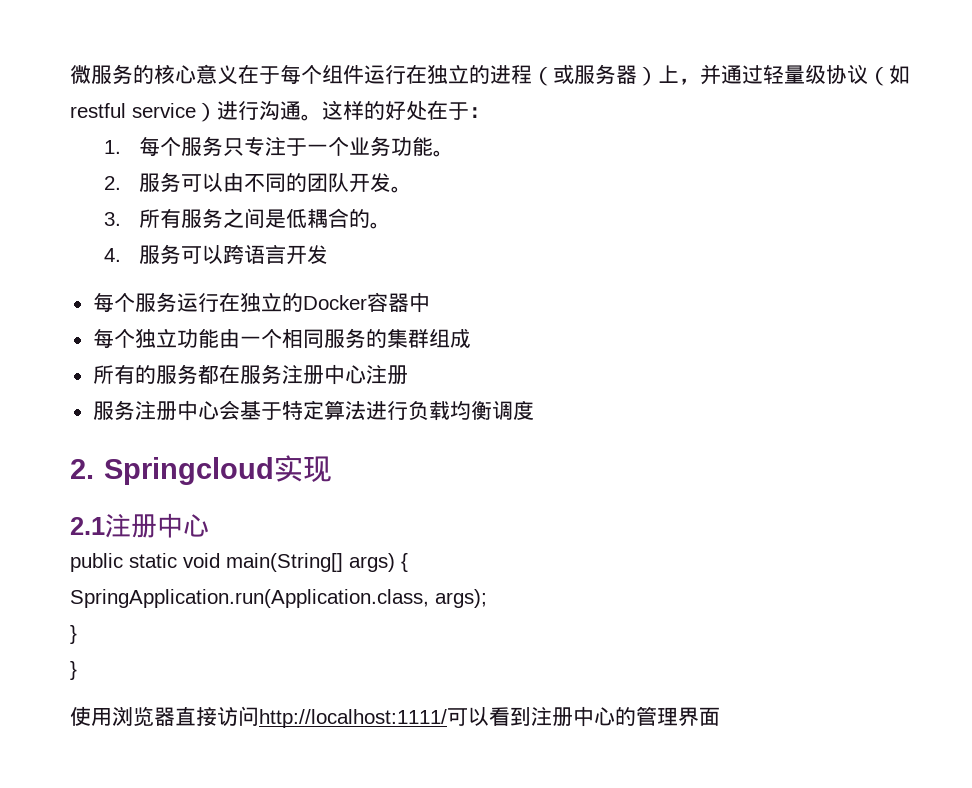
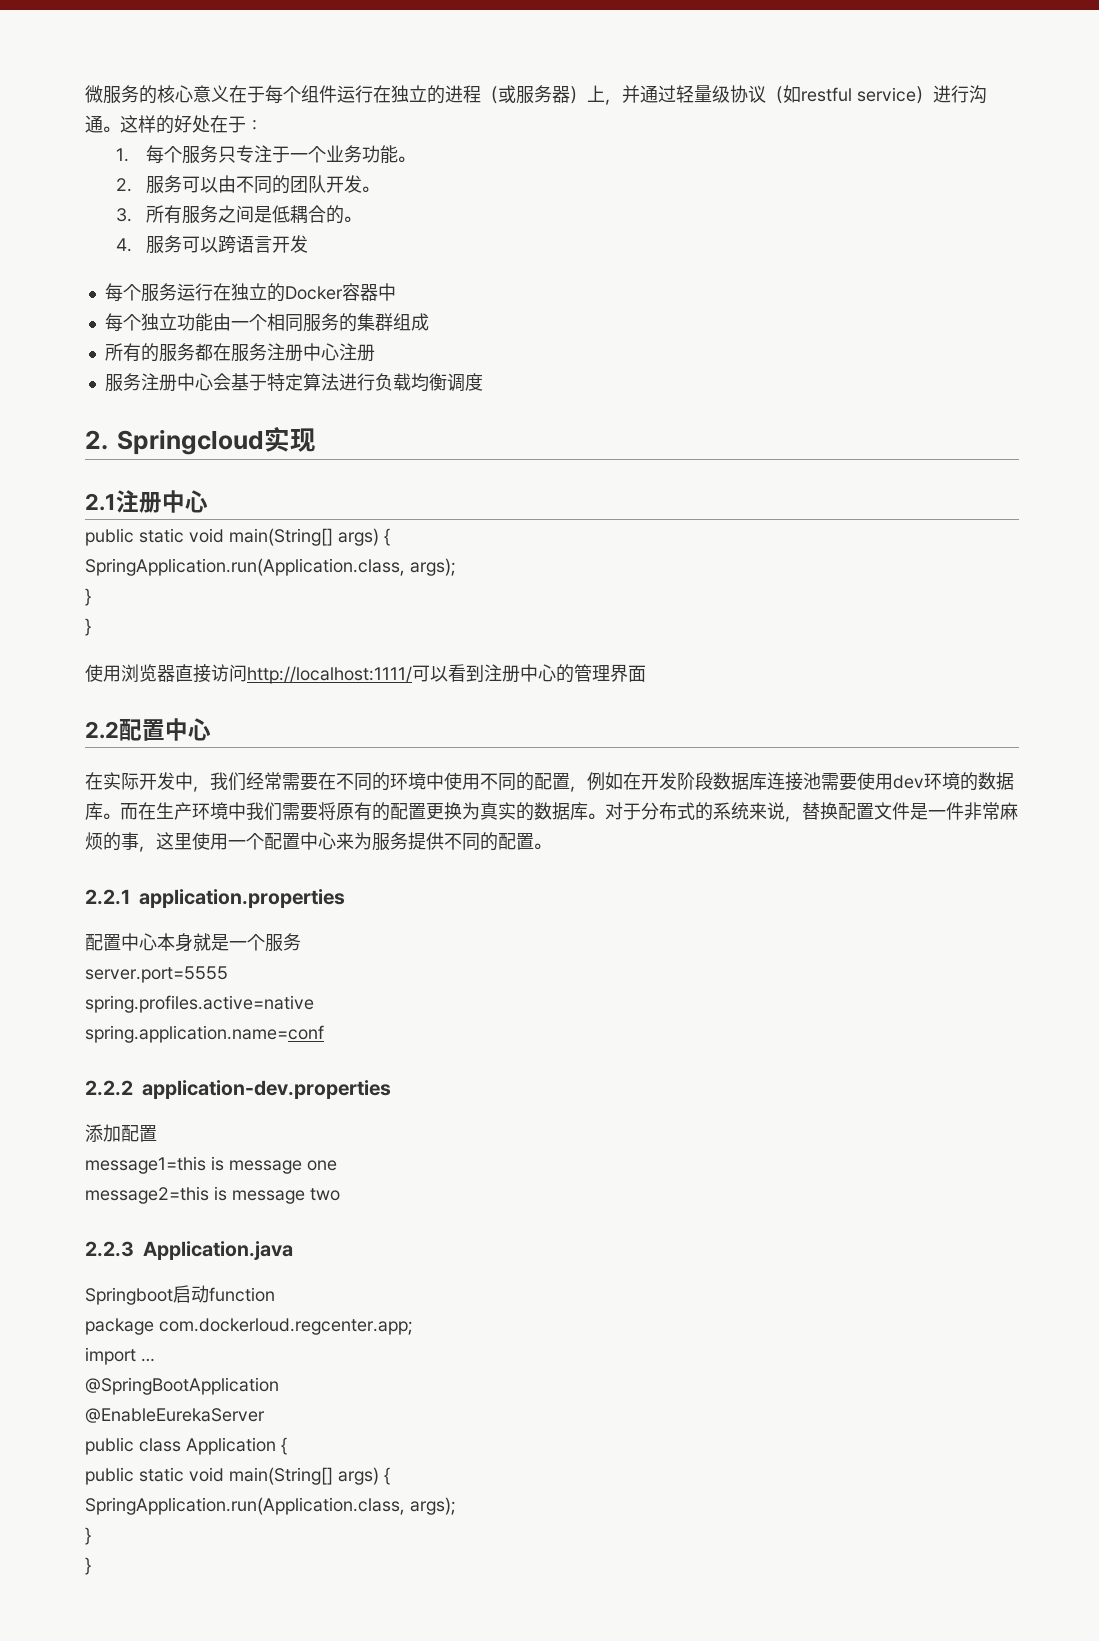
(720, 716) none -> [85,718,211,741] [85,772,1014,792] [85,802,1018,822] [85,832,551,852] [85,889,345,908] [85,933,301,952] [85,966,228,983] [85,995,314,1013] [85,1025,324,1043] [85,1080,391,1099] [85,1124,157,1142] [85,1156,337,1174] [85,1186,340,1204] [85,1241,293,1260] [85,1285,275,1305] [85,1318,413,1335] [85,1347,155,1365] [85,1377,279,1395] [85,1408,265,1423] [85,1437,287,1455] [85,1467,390,1485] [85,1497,456,1515] [85,1527,91,1545] [85,1557,91,1575] // 2.2配置中心 // 在实际开发中，我们经常需要在不同的环境中使用不同的配置，例如在开发阶段数据库连接池需要使用dev环境的数据库。而在生产环境中我们需要将原有的配置更换为真实的数据库。对于分布式的系统来说，替换配置文件是一件非常麻烦的事，这里使用一个配置中心来为服务提供不同的配置。 // 2.2.1 application.properties // 配置中心本身就是一个服务 // server.port=5555 // spring.profiles.active=native // spring.application.name=conf // 2.2.2 application-dev.properties // 添加配置 // message1=this is message one // message2=this is message two // 2.2.3 Application.java // Springboot启动function // package com.dockerloud.regcenter.app; // import … // @SpringBootApplication // @EnableEurekaServer // public class Application { // public static void main(String[] args) { // SpringApplication.run(Application.class, args); // } // }

